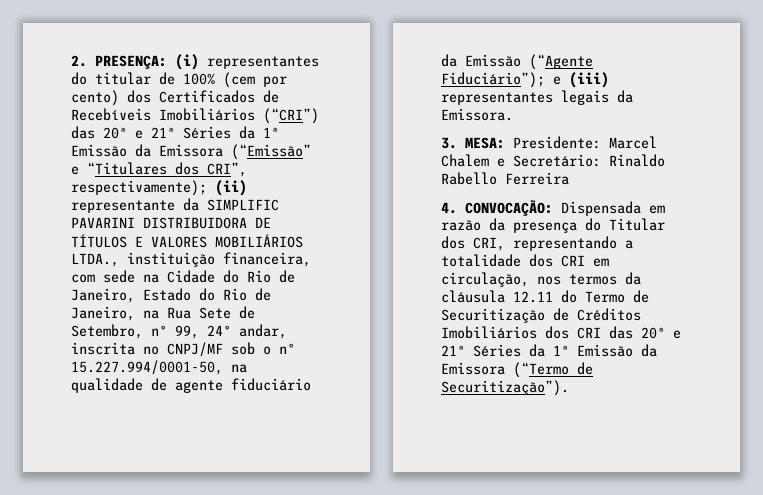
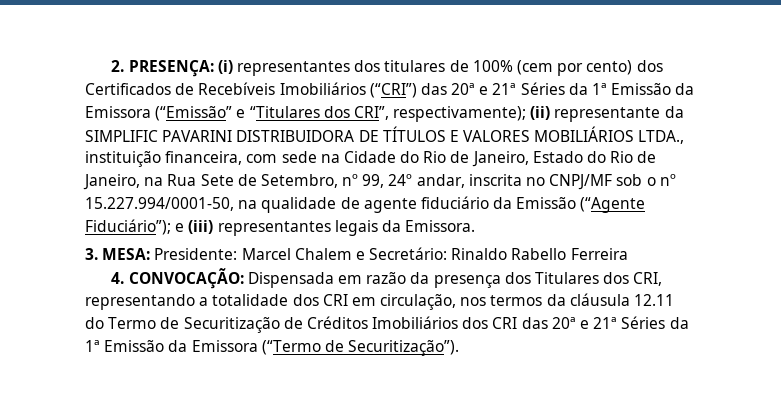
[71,72,151,85] do titular -> [354,60,446,72] dos titulares
[585,218,665,231] do Titular -> [504,272,599,284] dos Titulares

